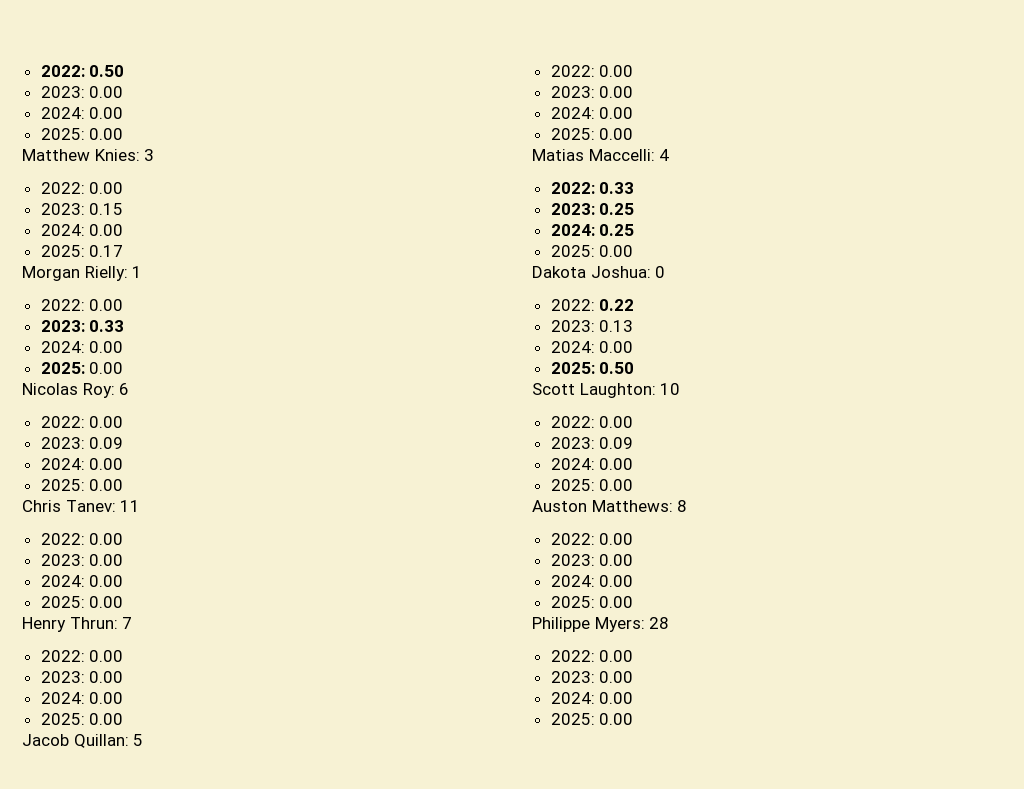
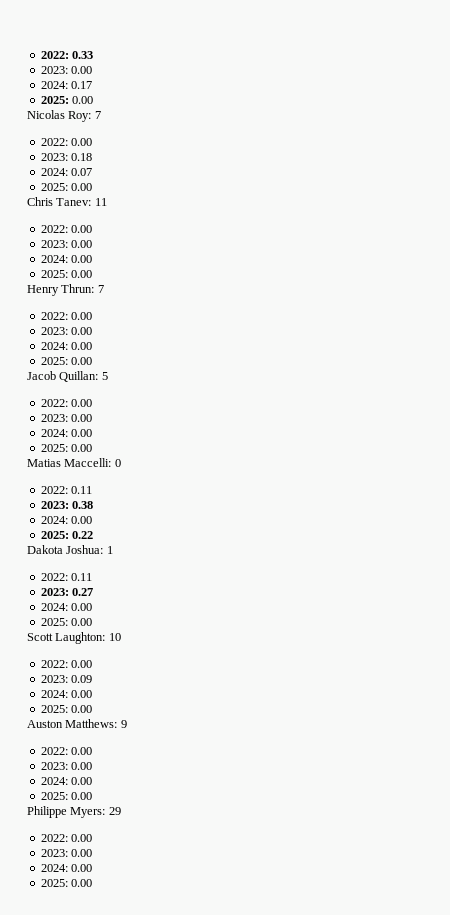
[40,65,125,77] [40,86,124,98] [40,107,124,119] [40,128,124,140] [22,149,155,161] [40,182,124,194] [40,203,124,215] [40,224,124,236] [40,245,124,257] [22,266,143,281] [40,299,124,311] [40,320,125,332] [40,341,124,353] 2022: 0.50 // 2023: 0.00 // 2024: 0.00 // 2025: 0.00 // Matthew Knies: 3 // 2022: 0.00 // 2023: 0.15 // 2024: 0.00 // 2025: 0.17 // Morgan Rielly: 1 // 2022: 0.00 // 2023: 0.33 // 2024: 0.00 -> [40,51,94,59] [40,66,93,74] [40,81,93,89] 2022: 0.33 // 2023: 0.00 // 2024: 0.17
[119,383,130,395] [40,416,124,428] [40,437,124,449] [40,458,124,470] 6 // 2022: 0.00 // 2023: 0.09 // 2024: 0.00 -> [94,111,101,119] [40,138,93,146] [40,153,93,161] [40,168,93,176] 7 // 2022: 0.00 // 2023: 0.18 // 2024: 0.07
[659,149,670,161] [550,182,635,194] [550,203,635,215] [550,224,635,236] [550,245,634,257] [532,266,651,278] 4 // 2022: 0.33 // 2023: 0.25 // 2024: 0.25 // 2025: 0.00 // Dakota Joshua: -> (112, 462) none
[599,299,635,311] [550,320,634,332] [550,341,634,353] [550,362,635,374] 0.22 // 2023: 0.13 // 2024: 0.00 // 2025: 0.50 -> [71,486,93,494] [40,501,94,509] [40,516,93,524] [40,531,94,539] [27,545,113,554] [40,573,93,581] [40,588,94,596] [40,603,93,611] [40,618,93,626] 0.11 // 2023: 0.38 // 2024: 0.00 // 2025: 0.22 // Dakota Joshua: 1 // 2022: 0.11 // 2023: 0.27 // 2024: 0.00 // 2025: 0.00
[677,500,688,512] 8 -> [120,720,127,728] 9
[649,617,670,629] 28 -> [108,807,121,815] 29

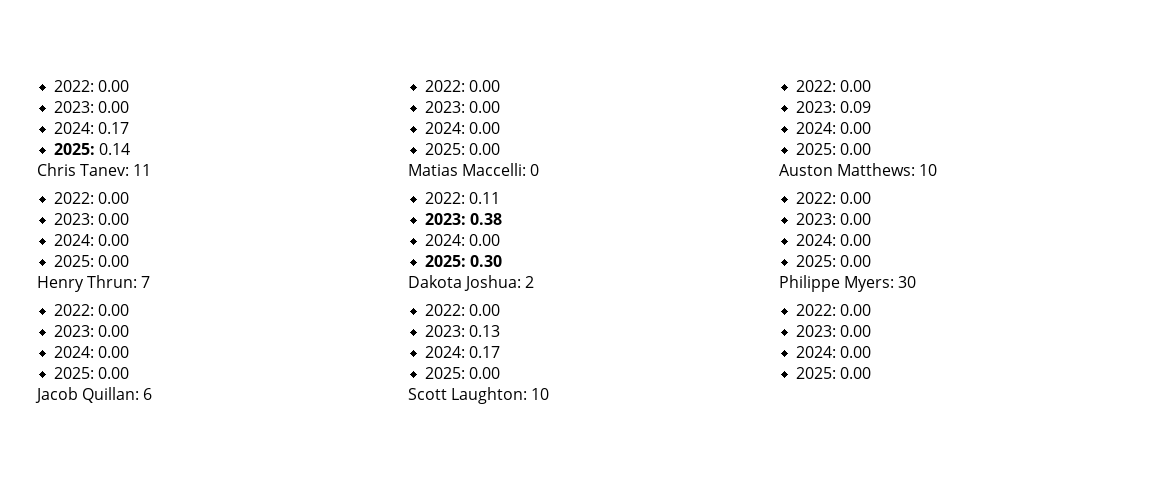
[40,51,94,59] 2022: 0.33 -> [54,80,130,92] 2022: 0.00
[72,96,94,104] [27,110,101,122] [40,138,93,146] [40,153,93,161] [40,168,93,176] [40,183,93,191] 0.00 // Nicolas Roy: 7 // 2022: 0.00 // 2023: 0.18 // 2024: 0.07 // 2025: 0.00 -> [99,143,131,155] 0.14
[101,372,108,380] 5 -> [143,388,153,400] 6
[72,531,94,539] 0.22 -> [470,255,503,267] 0.30
[106,546,113,554] [40,573,93,581] [40,588,94,596] [40,603,93,611] 1 // 2022: 0.11 // 2023: 0.27 // 2024: 0.00 -> [525,276,535,288] [425,304,501,316] [425,325,501,337] [425,346,501,358] 2 // 2022: 0.00 // 2023: 0.13 // 2024: 0.17
[120,720,127,728] 9 -> [919,164,938,176] 10
[108,807,121,815] 29 -> [898,276,917,288] 30

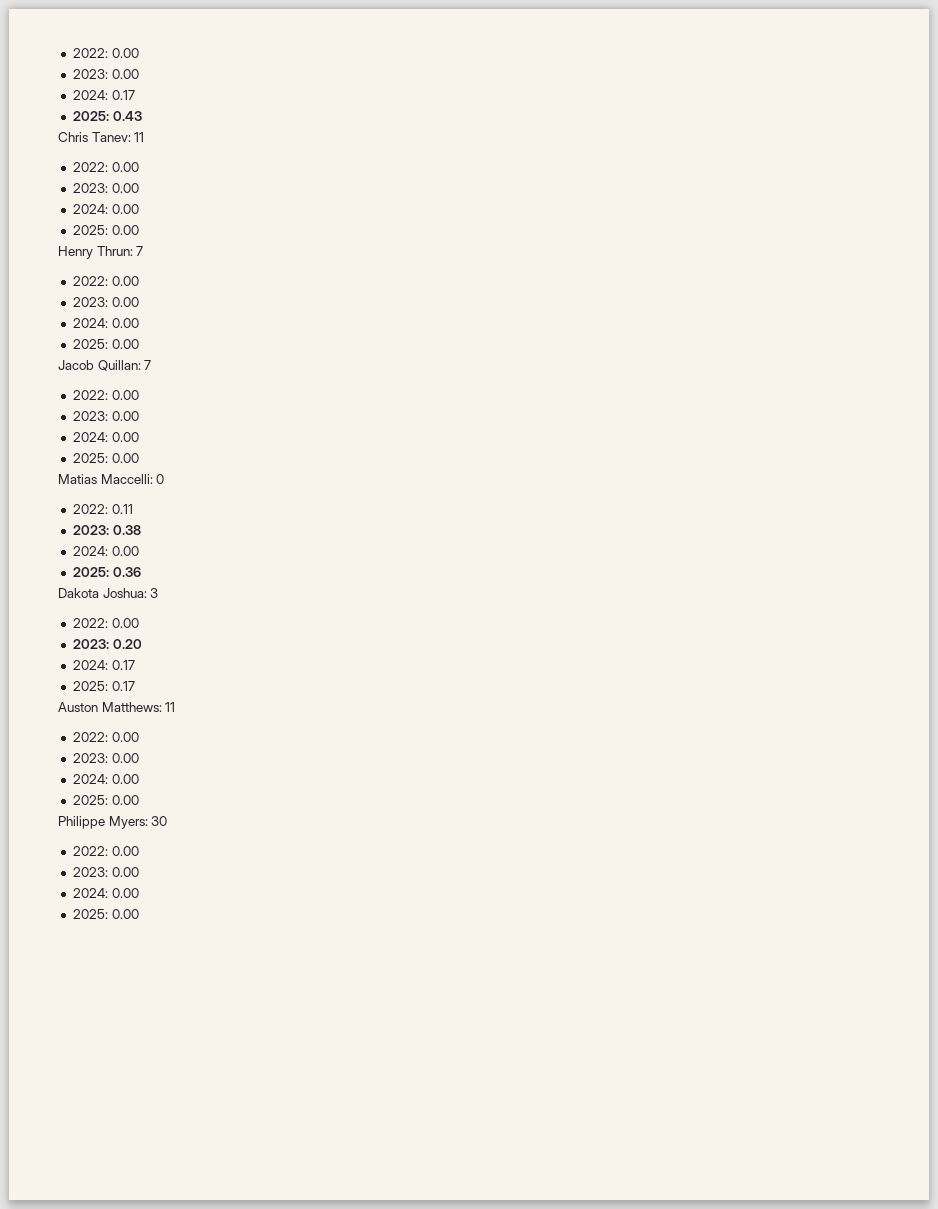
[99,143,131,155] 0.14 -> [112,111,142,121] 0.43
[143,388,153,400] 6 -> [144,360,152,370] 7
[470,255,503,267] 0.30 -> [112,567,141,577] 0.36
[525,276,535,288] [425,304,501,316] [425,325,501,337] [425,346,501,358] [425,367,501,379] [408,387,550,404] [796,80,872,92] [796,101,872,113] [796,122,872,134] [796,143,872,155] 2 // 2022: 0.00 // 2023: 0.13 // 2024: 0.17 // 2025: 0.00 // Scott Laughton: 10 // 2022: 0.00 // 2023: 0.09 // 2024: 0.00 // 2025: 0.00 -> [150,588,159,598] [72,618,139,628] [72,639,142,649] [72,660,135,670] [72,681,135,691] 3 // 2022: 0.00 // 2023: 0.20 // 2024: 0.17 // 2025: 0.17
[919,164,938,176] 10 -> [165,702,176,712] 11

